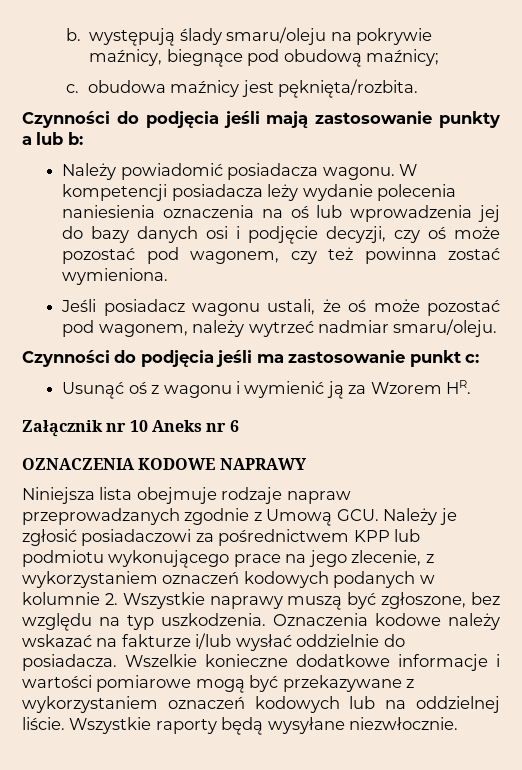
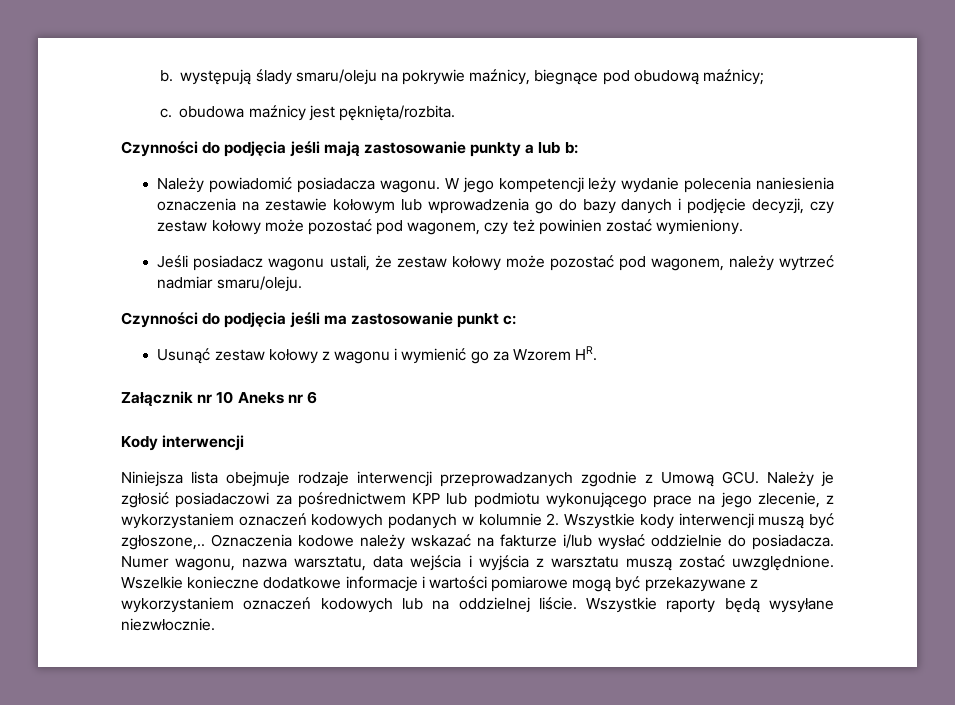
[62,184,263,201] kompetencji posiadacza -> [462,177,584,193] jego kompetencji
[290,205,309,218] oś -> [265,198,396,214] zestawie kołowym
[477,205,500,222] jej -> [534,201,553,214] go
[206,226,229,239] osi -> (673, 206) none
[428,226,447,239] oś -> [157,220,261,235] zestaw kołowy
[364,247,501,264] [62,268,169,285] powinna zostać wymieniona. -> [538,219,744,235] powinien zostać wymieniony.
[348,299,367,312] oś -> [396,256,501,271] zestaw kołowy
[128,381,147,394] oś -> [214,349,318,364] zestaw kołowy
[326,381,344,399] ją -> [470,351,489,364] go
[22,458,307,470] OZNACZENIA KODOWE NAPRAWY -> [121,435,245,451] Kody interwencji
[286,491,351,504] napraw -> [357,471,432,487] interwencji
[209,592,500,610] [22,613,266,631] naprawy muszą być zgłoszone, bez względu na typ uszkodzenia. -> [639,513,835,529] [121,535,205,550] kody interwencji muszą być zgłoszone,..
(117, 662) none -> [121,555,834,571] Numer wagonu, nazwa warsztatu, data wejścia i wyjścia z warsztatu muszą zostać uwzględnione.

